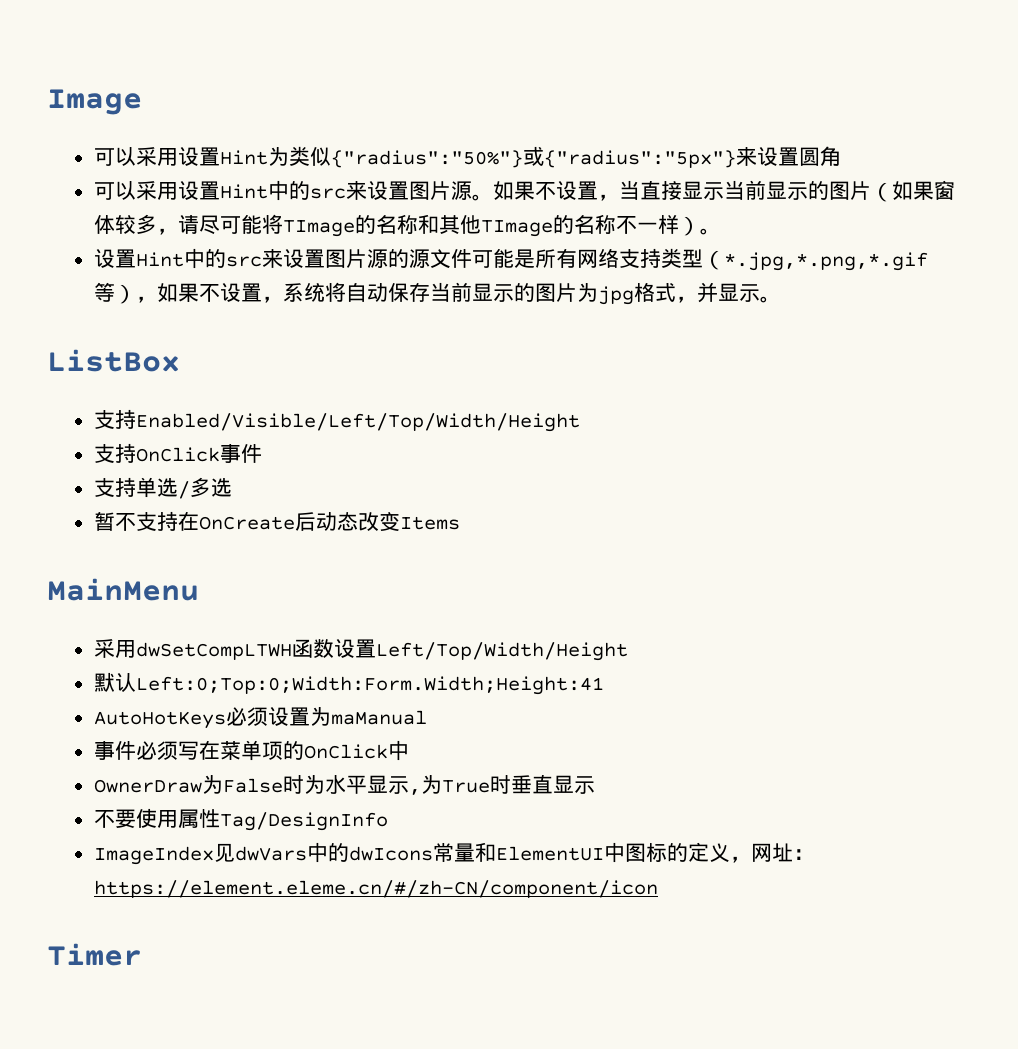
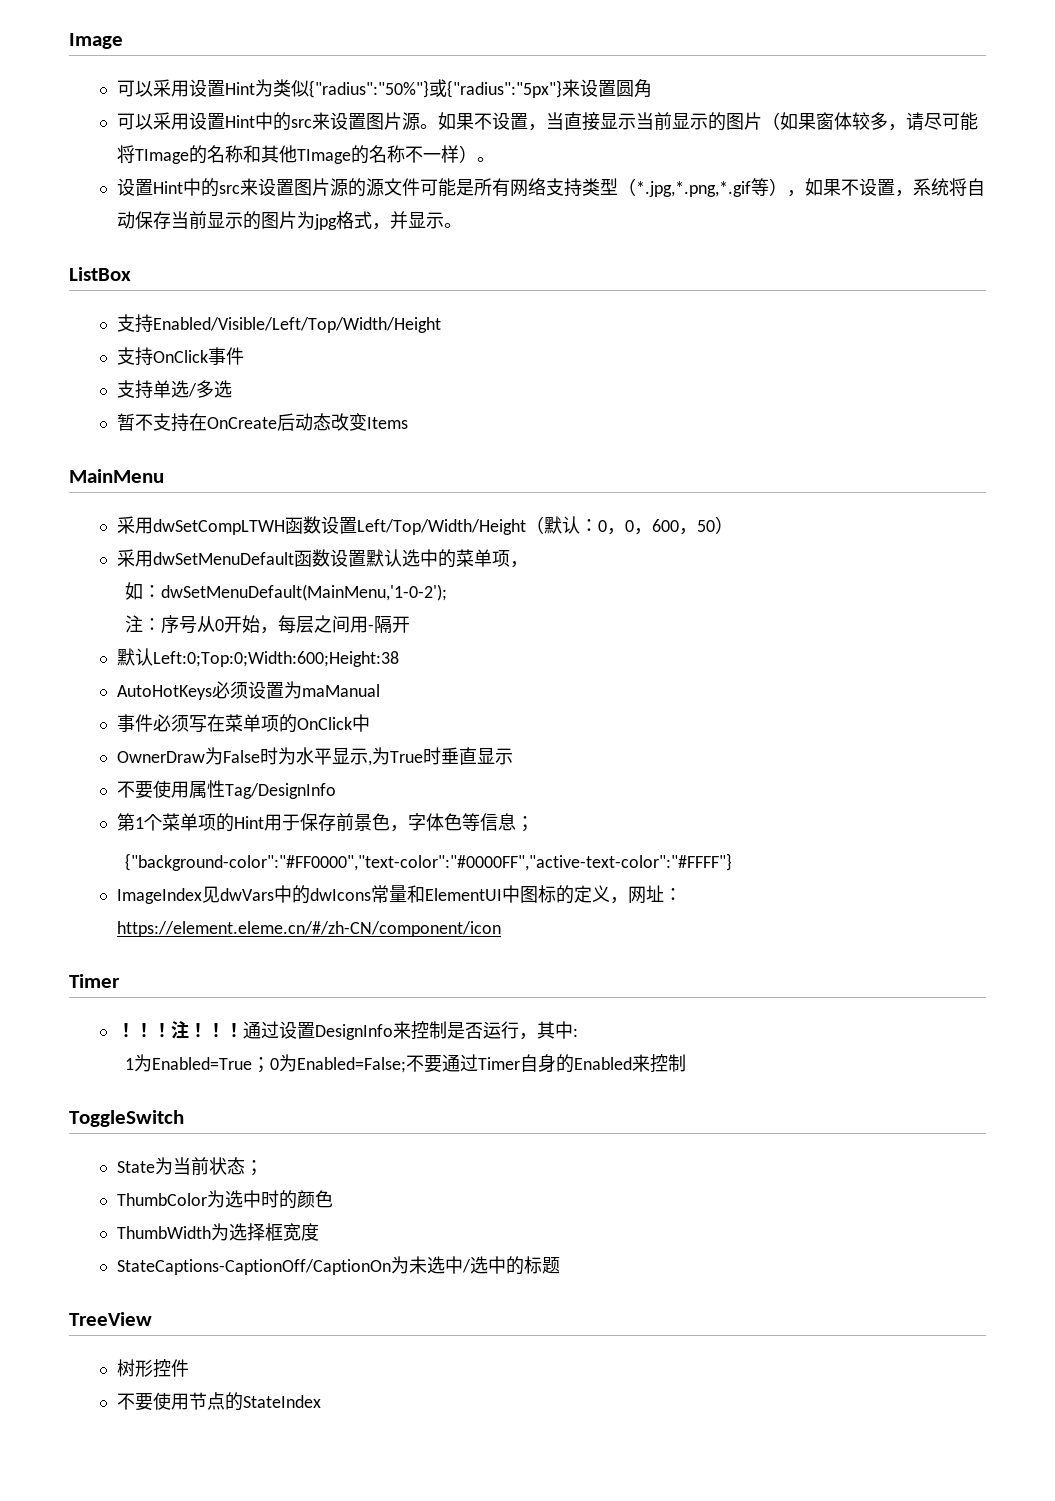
[93,672,604,695] // 默认Left:0;Top:0;Width:Form.Width;Height:41 -> [525,516,733,535] [116,549,528,568] [124,582,447,601] [124,615,410,634] [116,648,399,667] （默认：0，0，600，50） // 采用dwSetMenuDefault函数设置默认选中的菜单项， // 如：dwSetMenuDefault(MainMenu,'1-0-2'); // 注：序号从0开始，每层之间用-隔开 // 默认Left:0;Top:0;Width:600;Height:38
(388, 821) none -> [116,813,534,832] [124,853,732,871] // 第1个菜单项的Hint用于保存前景色，字体色等信息； // {"background-color":"#FF0000","text-color":"#0000FF","active-text-color":"#FFFF"}
(142, 954) none -> [116,1021,578,1040] [124,1054,686,1073] [69,1110,184,1127] [116,1157,263,1176] [116,1190,333,1209] [116,1223,319,1241] [116,1256,560,1275] [69,1312,152,1326] [116,1359,189,1378] [116,1392,321,1411] // ！！！注！！！通过设置DesignInfo来控制是否运行，其中: // 1为Enabled=True；0为Enabled=False;不要通过Timer自身的Enabled来控制 // ToggleSwitch // State为当前状态； // ThumbColor为选中时的颜色 // ThumbWidth为选择框宽度 // StateCaptions-CaptionOff/CaptionOn为未选中/选中的标题 // TreeView // 树形控件 // 不要使用节点的StateIndex

